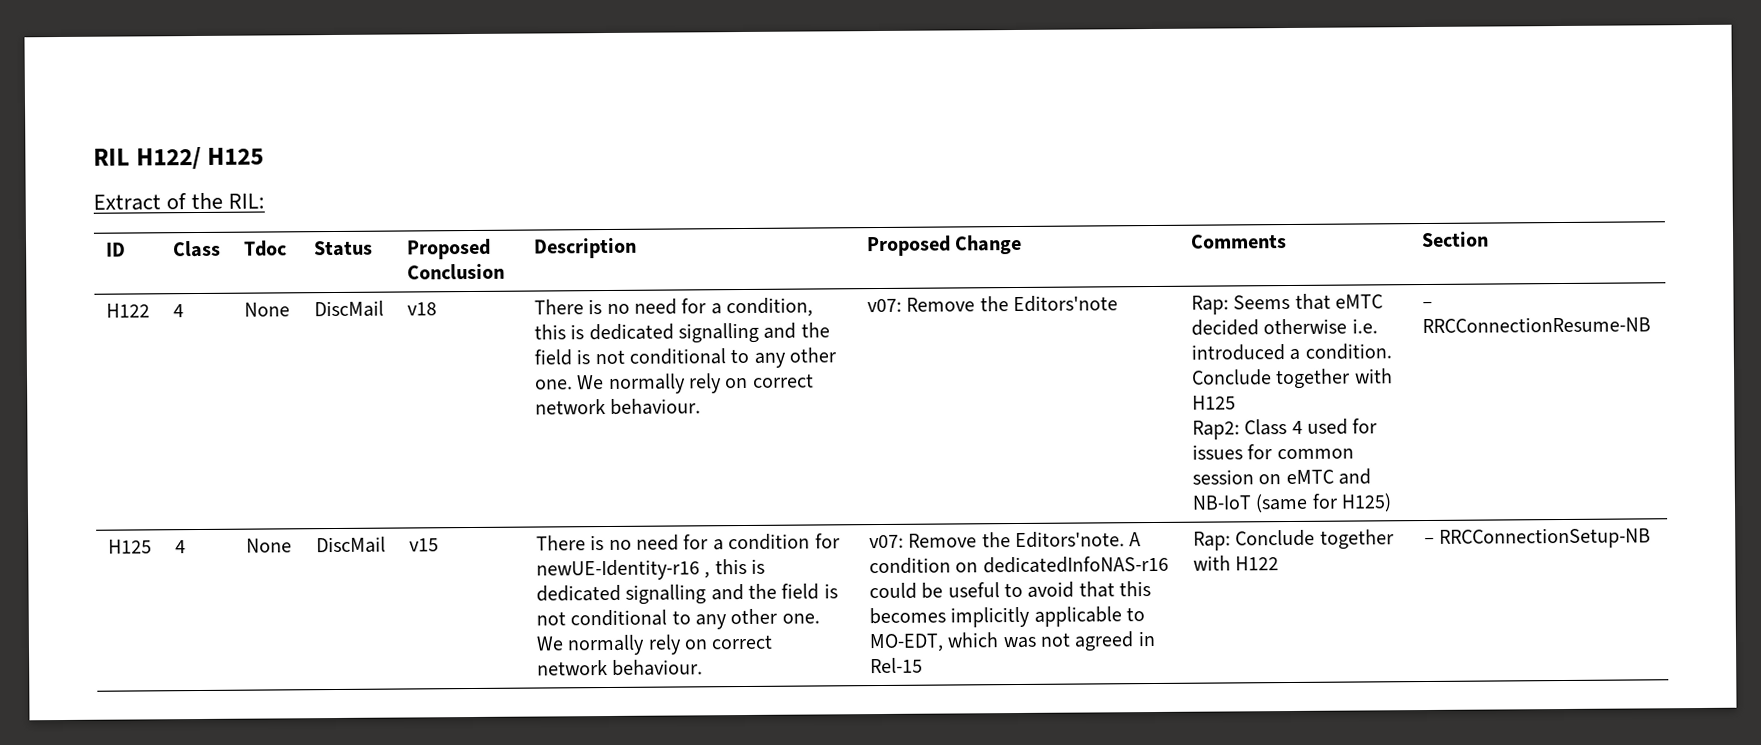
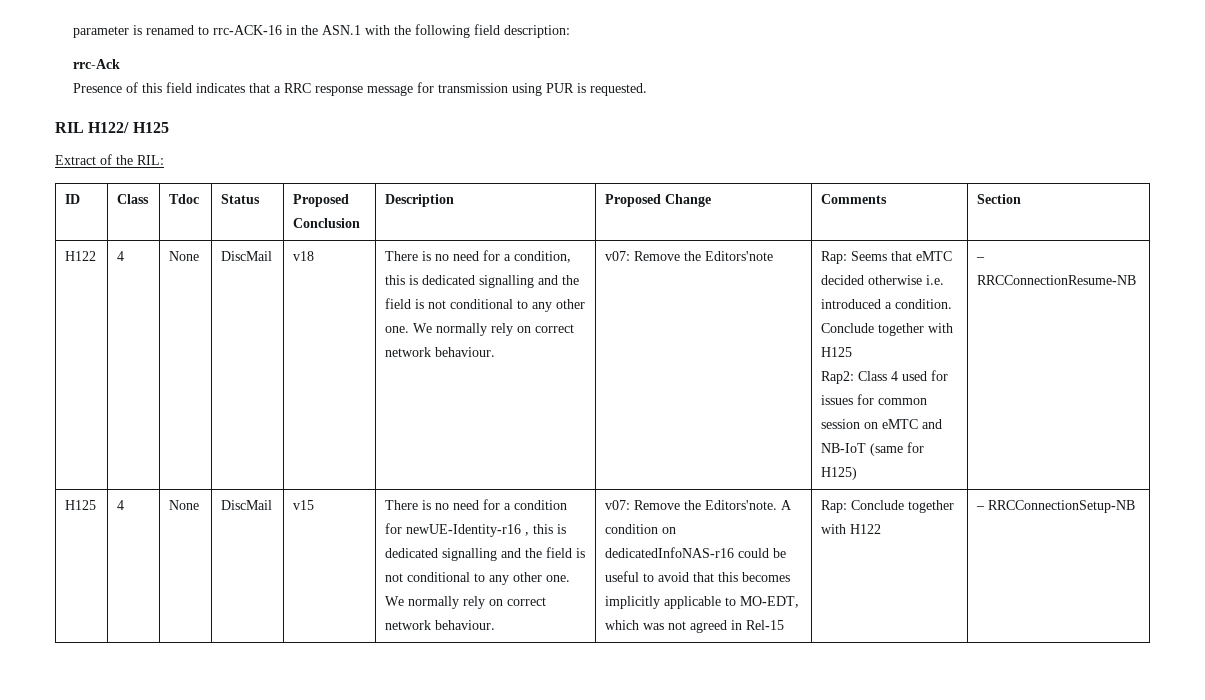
(93, 157) none -> [73,24,571,38] [73,59,121,69] [73,82,648,96] parameter is renamed to rrc-ACK-16 in the ASN.1 with the following field description: // rrc-Ack // Presence of this field indicates that a RRC response message for transmission using PUR is requested. //

